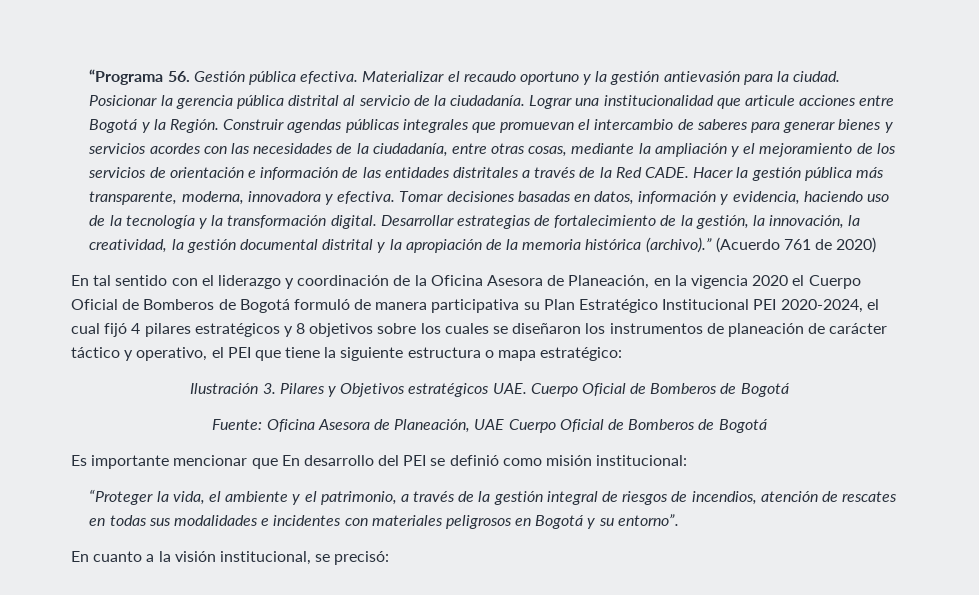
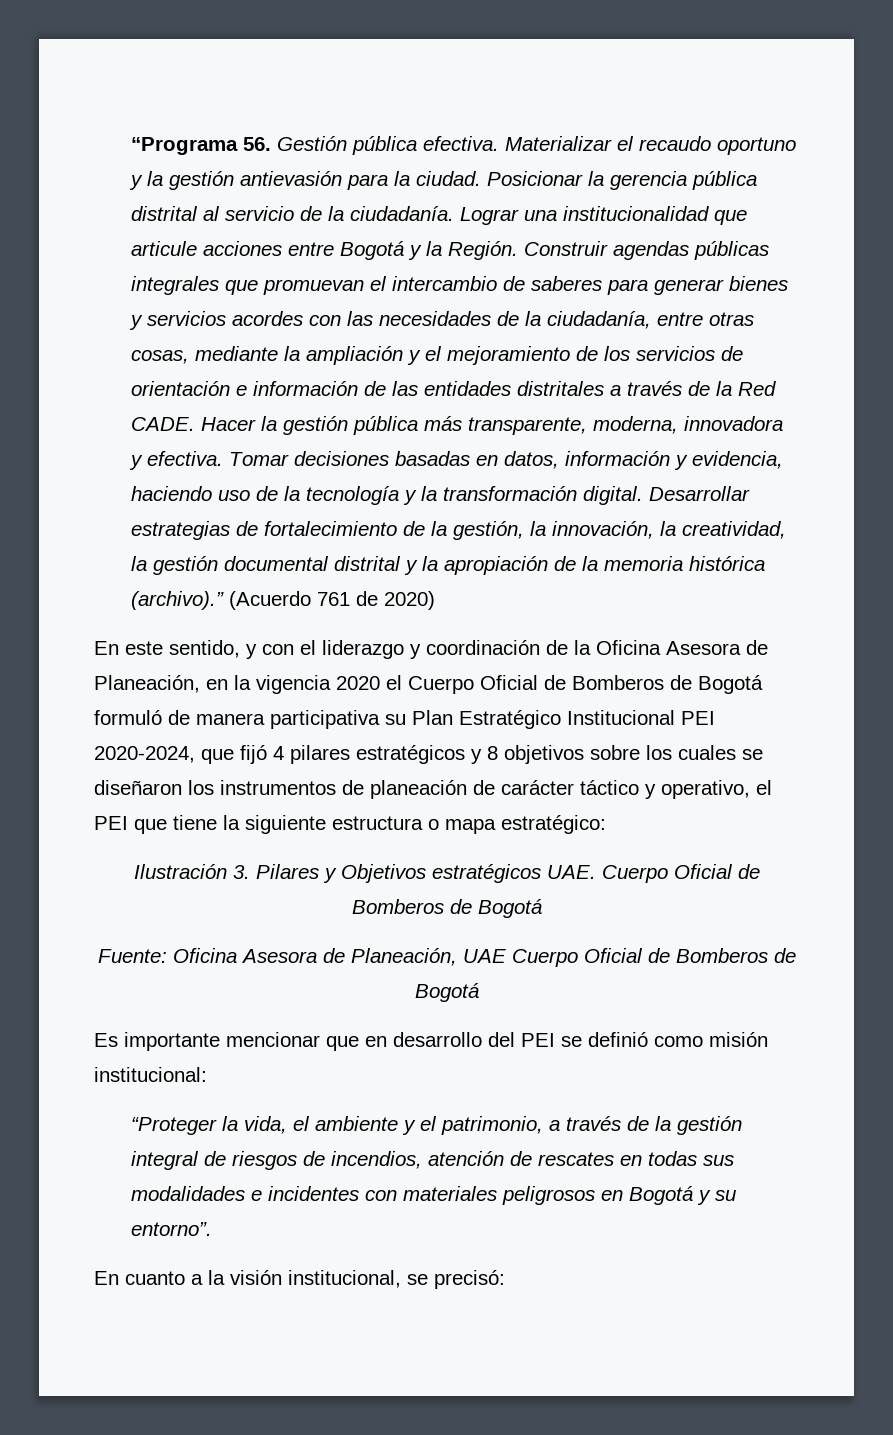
[93,275,168,286] tal sentido -> [125,640,257,659] este sentido, y
[866,299,879,310] [71,323,100,334] el cual -> [201,749,234,764] que
[281,455,300,466] En -> [365,1036,387,1047] en

